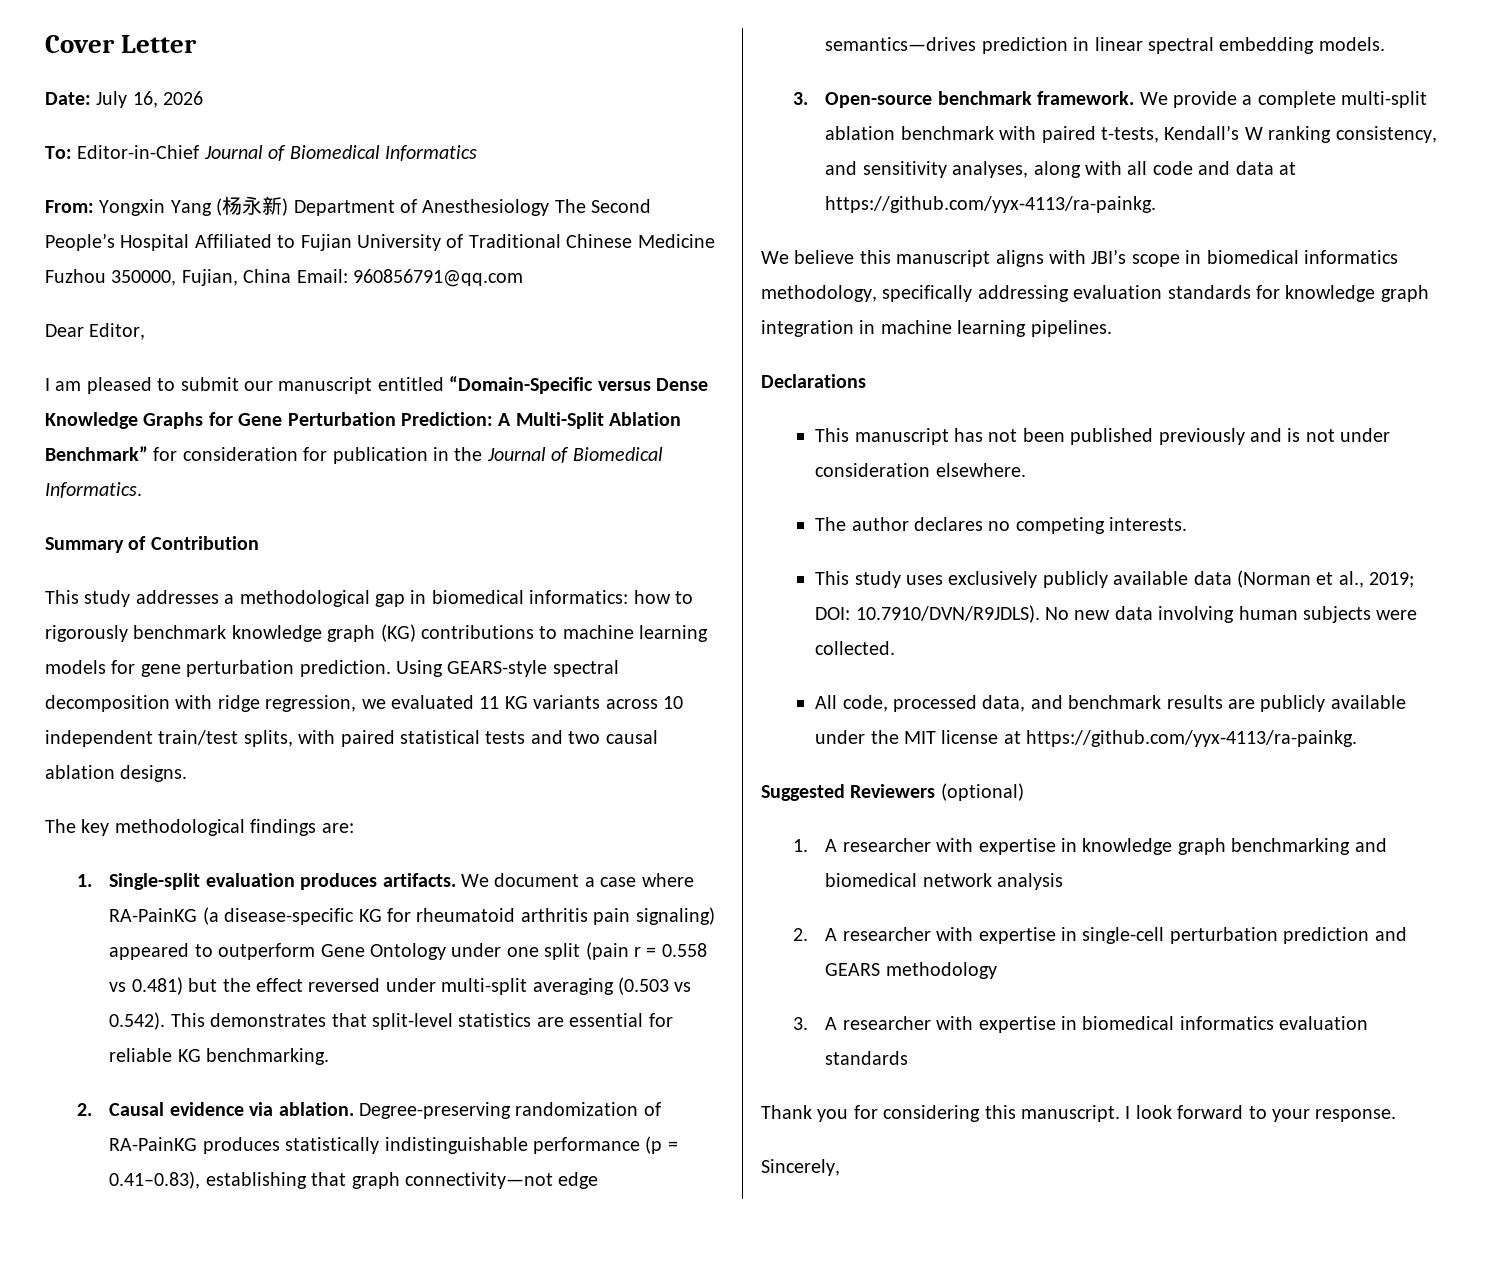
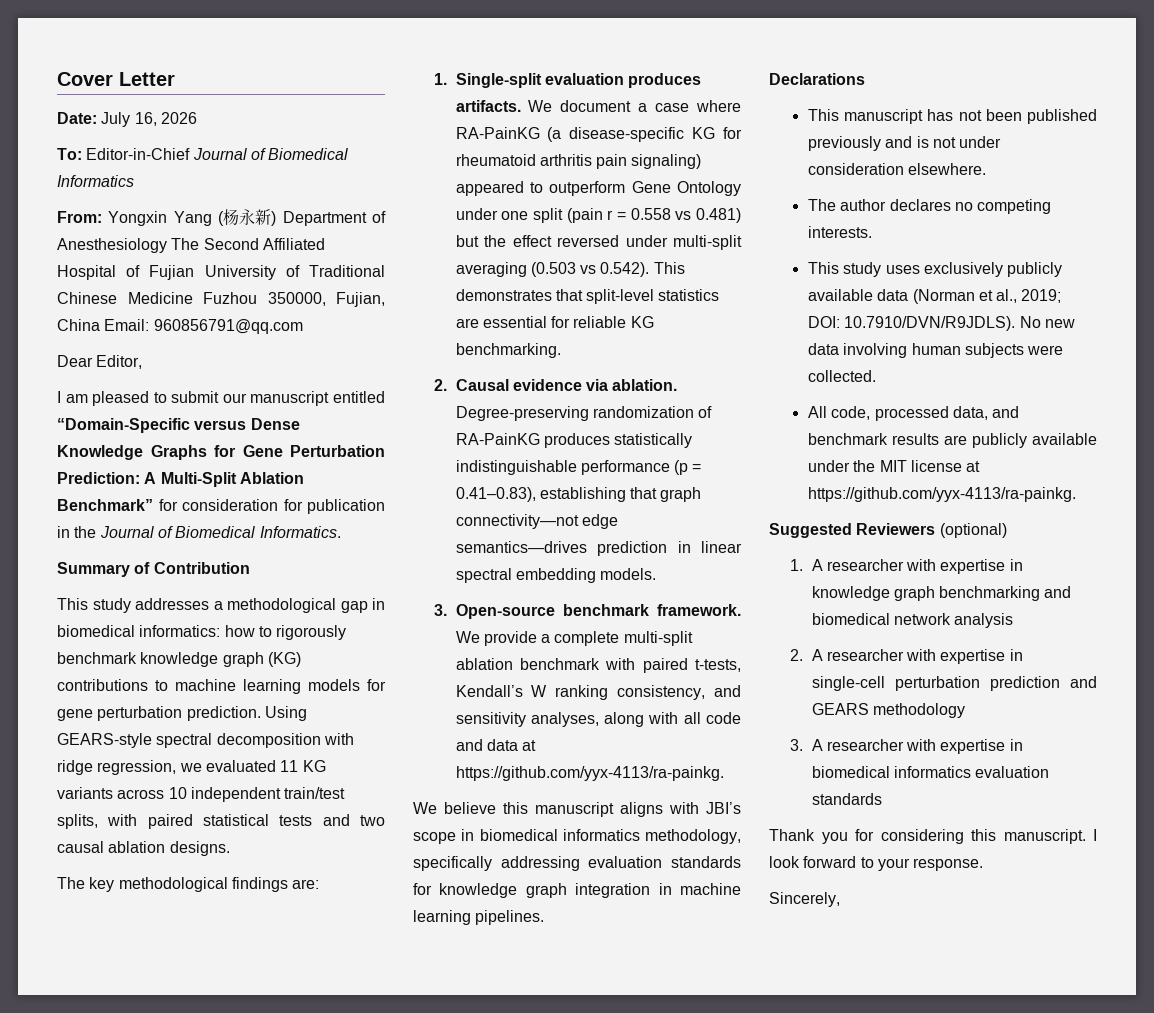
[45,233,296,251] People’s Hospital Affiliated to -> [262,238,325,250] [57,265,141,280] Affiliated Hospital of

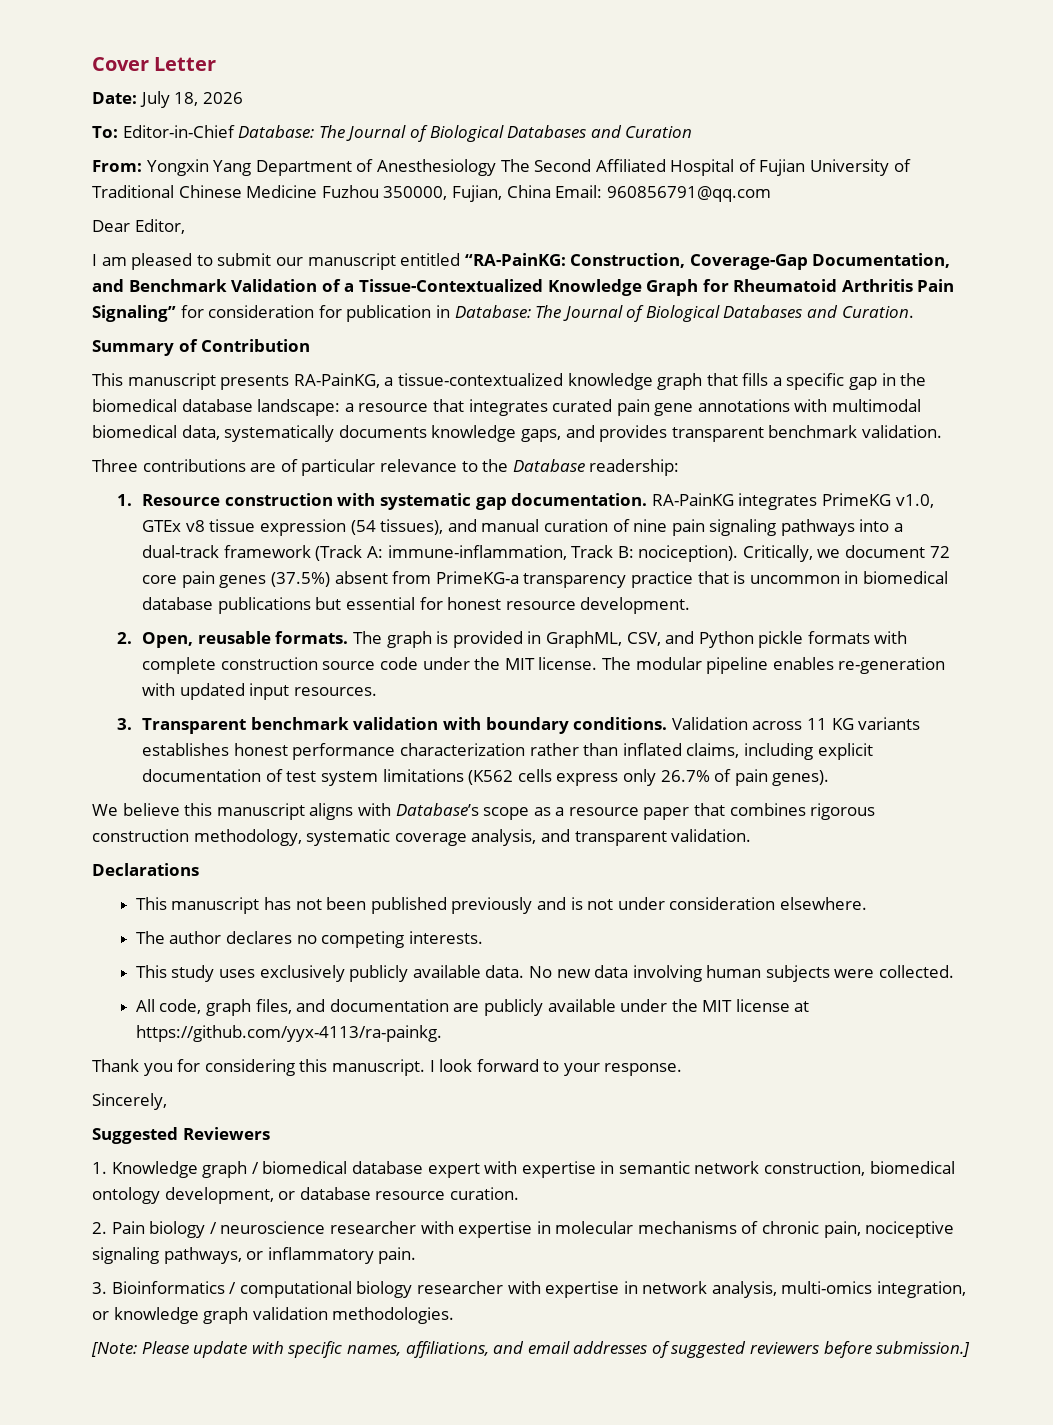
[134,112,157,126] 16, -> [174,92,199,106] 18,
[192,148,349,160] [57,175,134,187] Journal of Biomedical Informatics -> [238,125,693,142] Database: The Journal of Biological Databases and Curation
[218,209,277,226] (杨永新) -> (252, 168) none
[57,418,300,433] [57,445,385,460] [57,472,304,487] [57,499,153,511] “Domain-Specific versus Dense Knowledge Graphs for Gene Perturbation Prediction: A Multi-Split Ablation Benchmark” -> [464,253,951,270] [92,279,955,296] [92,305,176,322] “RA-PainKG: Construction, Coverage-Gap Documentation, and Benchmark Validation of a Tissue-Contextualized Knowledge Graph for Rheumatoid Arthritis Pain Signaling”
[74,526,341,538] [57,562,250,577] [57,598,385,613] [57,625,347,640] [57,652,301,667] [57,679,386,694] [57,706,307,721] [57,733,354,748] [57,760,326,775] [57,787,346,802] [57,814,385,829] [57,841,230,856] [57,877,320,892] [434,73,702,88] [455,100,741,112] [455,127,742,142] [455,154,702,169] [455,181,741,196] [455,208,741,223] [455,235,742,250] [455,262,685,277] [455,289,720,304] [455,316,654,328] [455,343,561,358] [434,379,678,391] [455,406,713,421] [455,433,693,448] [455,460,702,475] [455,487,702,502] [455,514,618,529] [455,541,742,556] [455,568,657,583] [434,604,741,619] [455,631,693,646] [455,658,741,673] [455,685,741,700] [455,712,741,727] [455,739,537,751] [455,766,724,781] the Journal of Biomedical Informatics. // Summary of Contribution // This study addresses a methodological gap in biomedical informatics: how to rigorously benchmark knowledge graph (KG) contributions to machine learning models for gene perturbation prediction. Using GEARS-style spectral decomposition with ridge regression, we evaluated 11 KG variants across 10 independent train/test splits, with paired statistical tests and two causal ablation designs. // The key methodological findings are: // 1. Single-split evaluation produces artifacts. We document a case where RA-PainKG (a disease-specific KG for rheumatoid arthritis pain signaling) appeared to outperform Gene Ontology under one split (pain r = 0.558 vs 0.481) but the effect reversed under multi-split averaging (0.503 vs 0.542). This demonstrates that split-level statistics are essential for reliable KG benchmarking. // 2. Causal evidence via ablation. Degree-preserving randomization of RA-PainKG produces statistically indistinguishable performance (p = 0.41–0.83), establishing that graph connectivity—not edge semantics—drives prediction in linear spectral embedding models. // 3. Open-source benchmark framework. We provide a complete multi-split ablation benchmark with paired t-tests, Kendall’s W ranking consistency, and sensitivity analyses, along with all code and data at https://github.com/yyx-4113/ra-painkg. -> [454,305,914,322] [92,339,311,356] [92,373,927,390] [92,399,922,416] [92,425,942,442] [92,459,680,476] [117,493,934,510] [142,519,904,536] [142,545,950,562] [142,571,948,588] [142,597,691,614] [117,631,908,648] [142,657,946,674] [142,683,377,700] [117,717,921,734] [142,743,873,760] [142,769,830,786] Database: The Journal of Biological Databases and Curation. // Summary of Contribution // This manuscript presents RA-PainKG, a tissue-contextualized knowledge graph that fills a specific gap in the biomedical database landscape: a resource that integrates curated pain gene annotations with multimodal biomedical data, systematically documents knowledge gaps, and provides transparent benchmark validation. // Three contributions are of particular relevance to the Database readership: // 1. Resource construction with systematic gap documentation. RA-PainKG integrates PrimeKG v1.0, GTEx v8 tissue expression (54 tissues), and manual curation of nine pain signaling pathways into a dual-track framework (Track A: immune-inflammation, Track B: nociception). Critically, we document 72 core pain genes (37.5%) absent from PrimeKG-a transparency practice that is uncommon in biomedical database publications but essential for honest resource development. // 2. Open, reusable formats. The graph is provided in GraphML, CSV, and Python pickle formats with complete construction source code under the MIT license. The modular pipeline enables re-generation with updated input resources. // 3. Transparent benchmark validation with boundary conditions. Validation across 11 KG variants establishes honest performance characterization rather than inflated claims, including explicit documentation of test system limitations (K562 cells express only 26.7% of pain genes).
[706,802,741,814] [413,829,741,844] [413,856,741,871] [413,883,741,898] [413,910,545,925] JBI’s scope in biomedical informatics methodology, specifically addressing evaluation standards for knowledge graph integration in machine learning pipelines. -> [395,803,876,820] [92,829,752,846] Database’s scope as a resource paper that combines rigorous construction methodology, systematic coverage analysis, and transparent validation.
[877,289,1062,304] [807,316,1016,331] data (Norman et al., 2019; DOI: 10.7910/DVN/R9JDLS). -> [485,965,525,978] data.
[874,406,1020,421] [807,433,939,445] processed data, and benchmark results -> [205,999,449,1016] graph files, and documentation
[769,523,1007,538] [790,559,1023,574] [811,586,1072,601] [811,613,1014,628] [790,649,1023,664] [811,676,1097,691] [811,703,965,718] [790,739,1023,754] [811,766,1050,778] [811,793,882,805] // Suggested Reviewers (optional) // 1. A researcher with expertise in knowledge graph benchmarking and biomedical network analysis // 2. A researcher with expertise in single-cell perturbation prediction and GEARS methodology // 3. A researcher with expertise in biomedical informatics evaluation standards -> (442, 1033) none
(840, 899) none -> [92,1127,270,1144] [92,1161,955,1178] [92,1187,519,1204] [92,1221,955,1238] [92,1247,417,1264] [92,1281,967,1298] [92,1307,455,1324] [91,1341,971,1358] // Suggested Reviewers // 1. Knowledge graph / biomedical database expert with expertise in semantic network construction, biomedical ontology development, or database resource curation. // 2. Pain biology / neuroscience researcher with expertise in molecular mechanisms of chronic pain, nociceptive signaling pathways, or inflammatory pain. // 3. Bioinformatics / computational biology researcher with expertise in network analysis, multi-omics integration, or knowledge graph validation methodologies. // [Note: Please update with specific names, affiliations, and email addresses of suggested reviewers before submission.]

